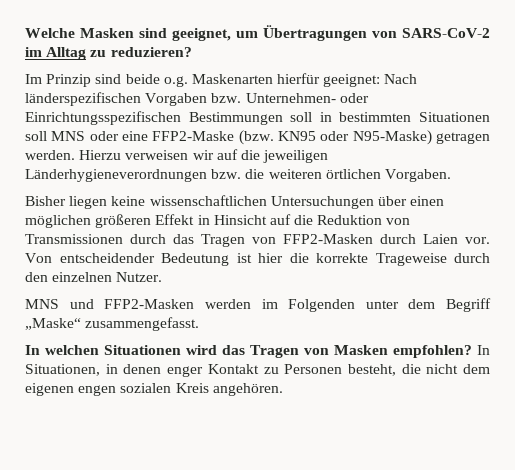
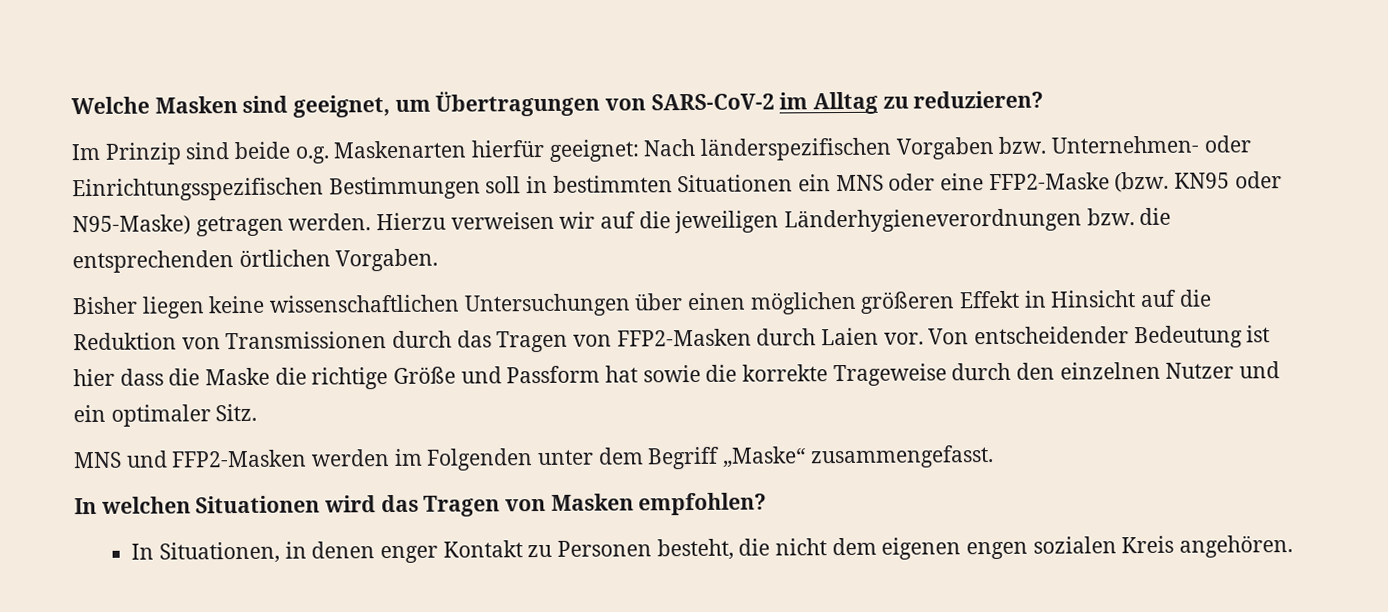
[25,131,47,141] soll -> [798,174,832,192] ein
[268,169,322,179] weiteren -> [72,250,234,274] entsprechenden
(283, 258) none -> [119,364,701,390] dass die Maske die richtige Größe und Passform hat sowie
[116,272,163,282] Nutzer. -> [1165,361,1281,379] [73,403,258,427] Nutzer und ein optimaler Sitz.
(472, 351) none -> (768, 504) //

